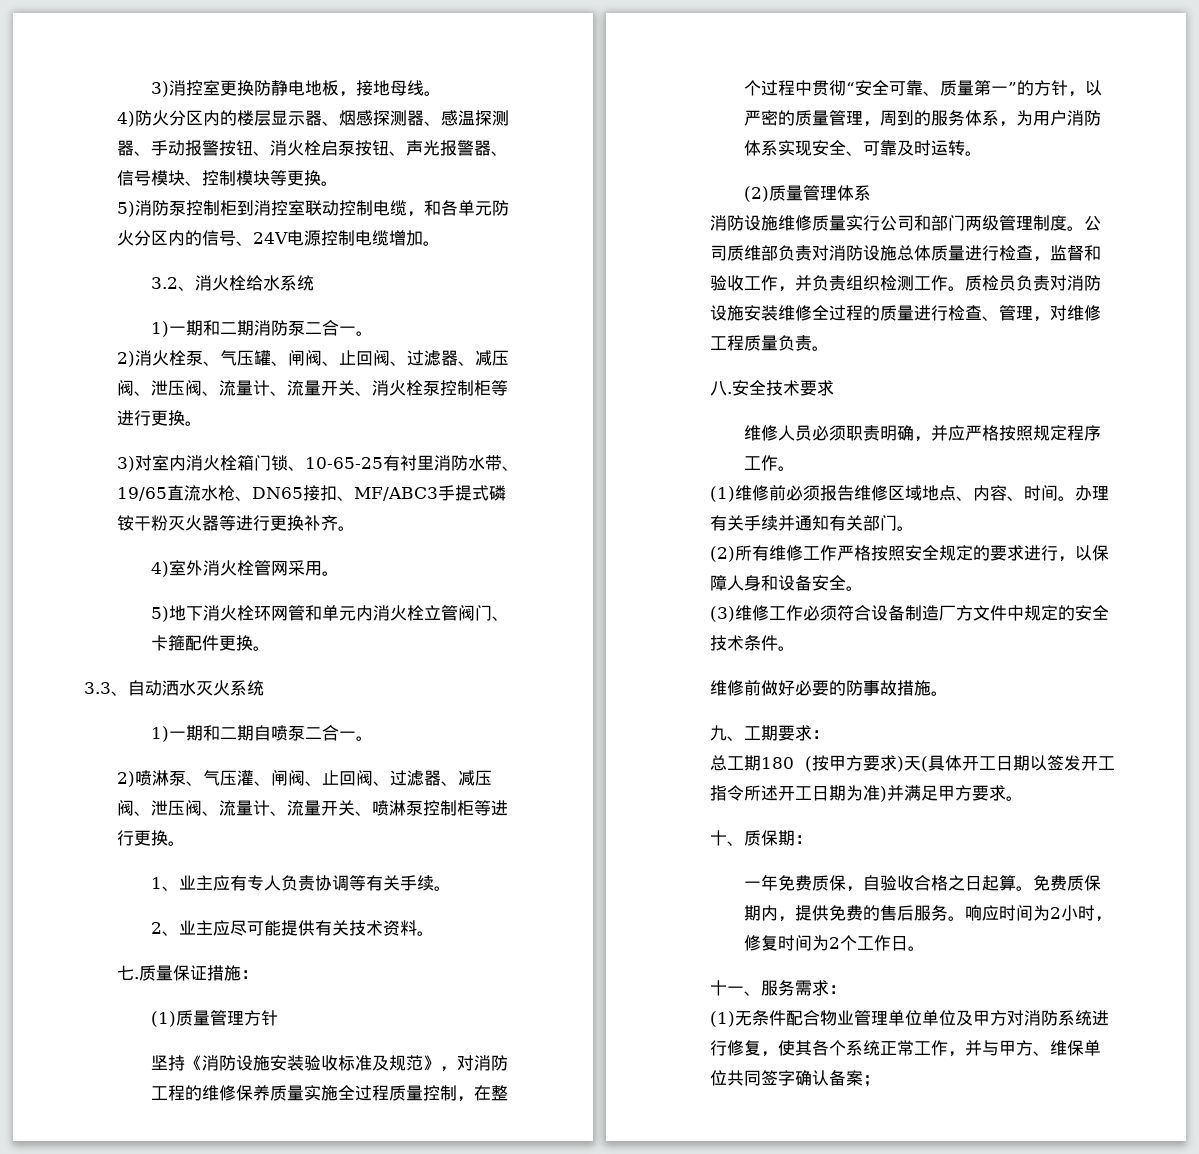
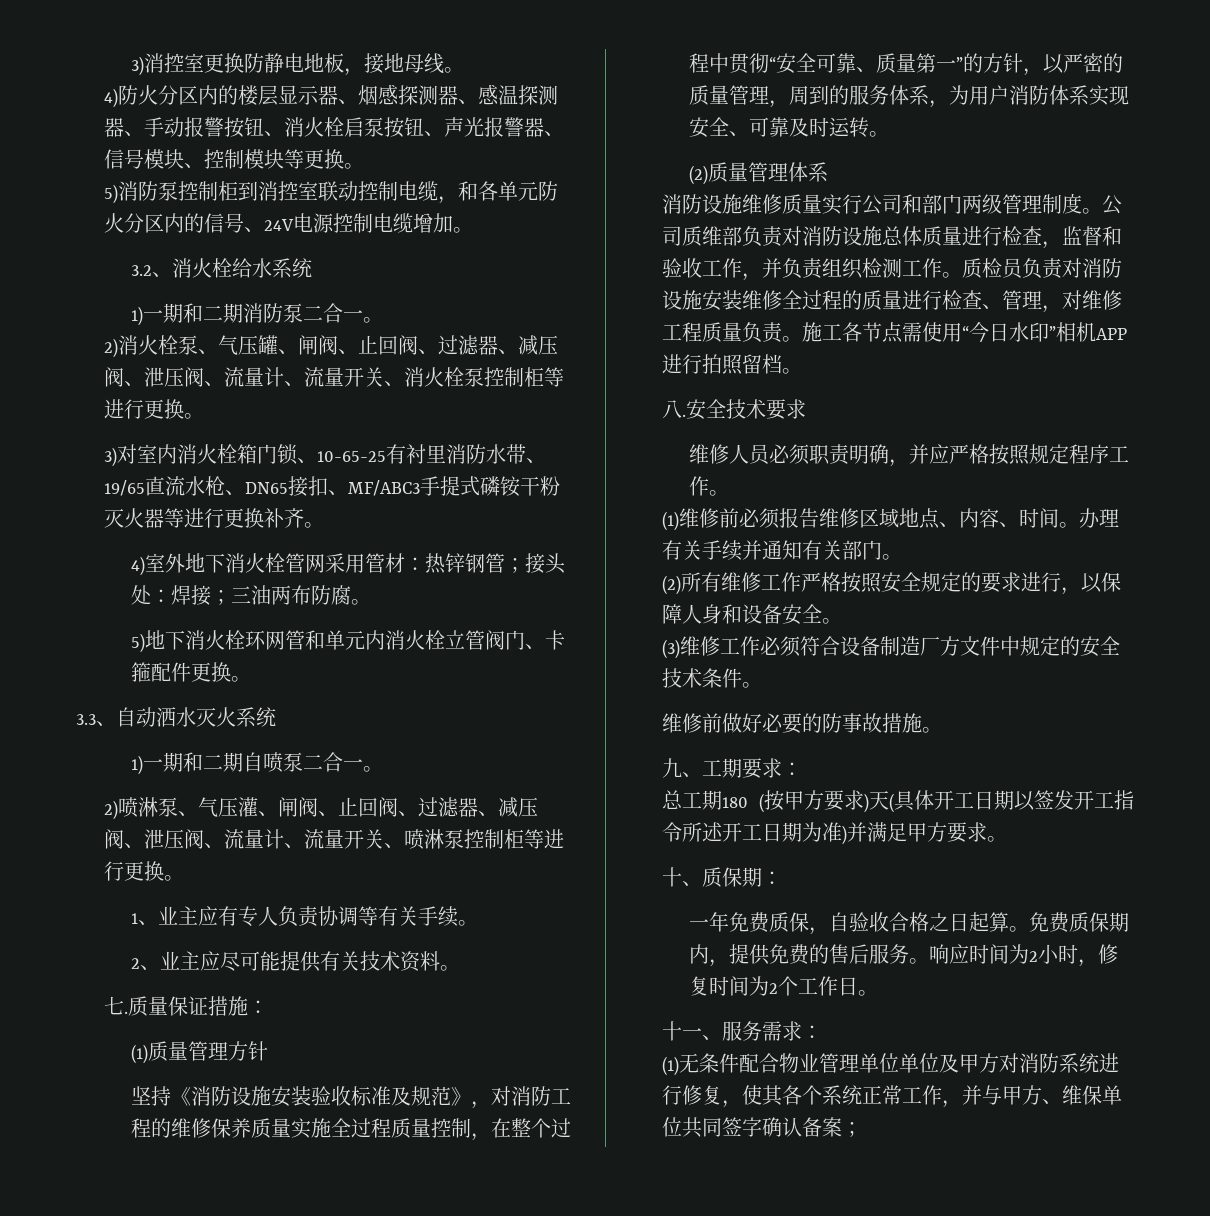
(203, 568) none -> [185,553,226,573] 地下
(322, 568) none -> [365,553,567,574] [131,585,352,606] 管材：热锌钢管；接头处：焊接；三油两布防腐
(830, 348) none -> [801,322,1127,343] [661,354,802,375] 施工各节点需使用“今日水印”相机APP进行拍照留档。

